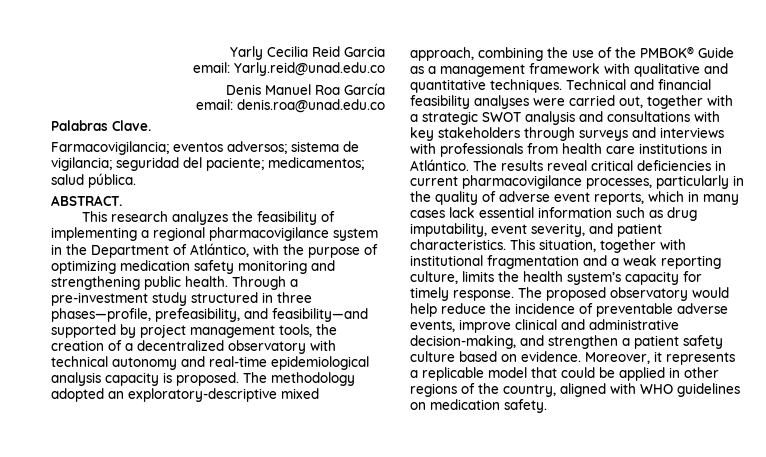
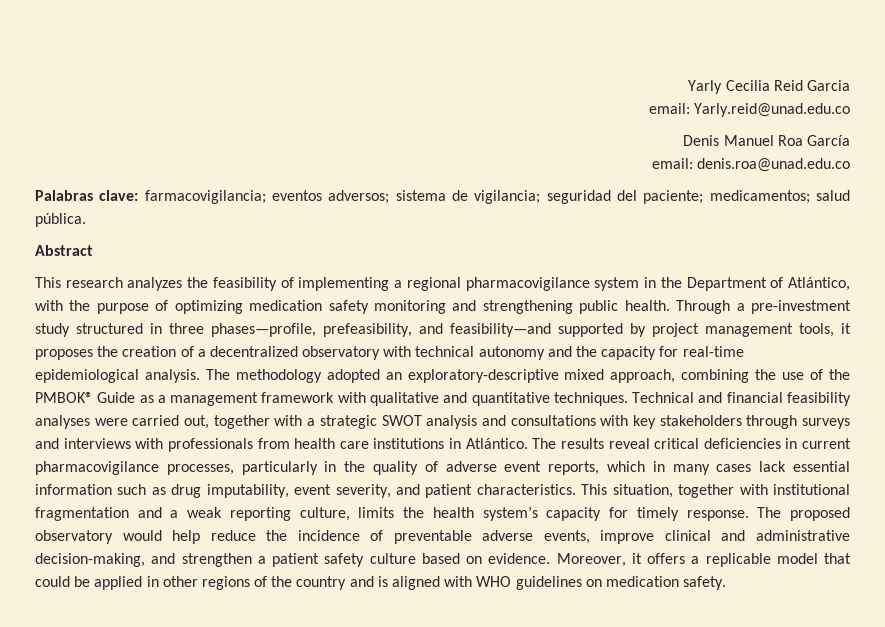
[112,120,151,131] [51,141,169,155] Clave. // Farmacovigilancia; -> [99,190,266,204] clave: farmacovigilancia;
[51,195,122,206] ABSTRACT. -> [35,245,93,256] Abstract
(312, 330) none -> [841,323,851,334] [35,349,93,360] it proposes
[209,356,369,370] [51,372,239,386] real-time epidemiological analysis capacity is proposed. -> [576,346,744,360] [35,369,200,383] the capacity for real-time epidemiological analysis.
[666,352,735,365] represents -> [647,553,685,564] offers
[503,384,556,397] country, -> [296,576,388,590] country and is

